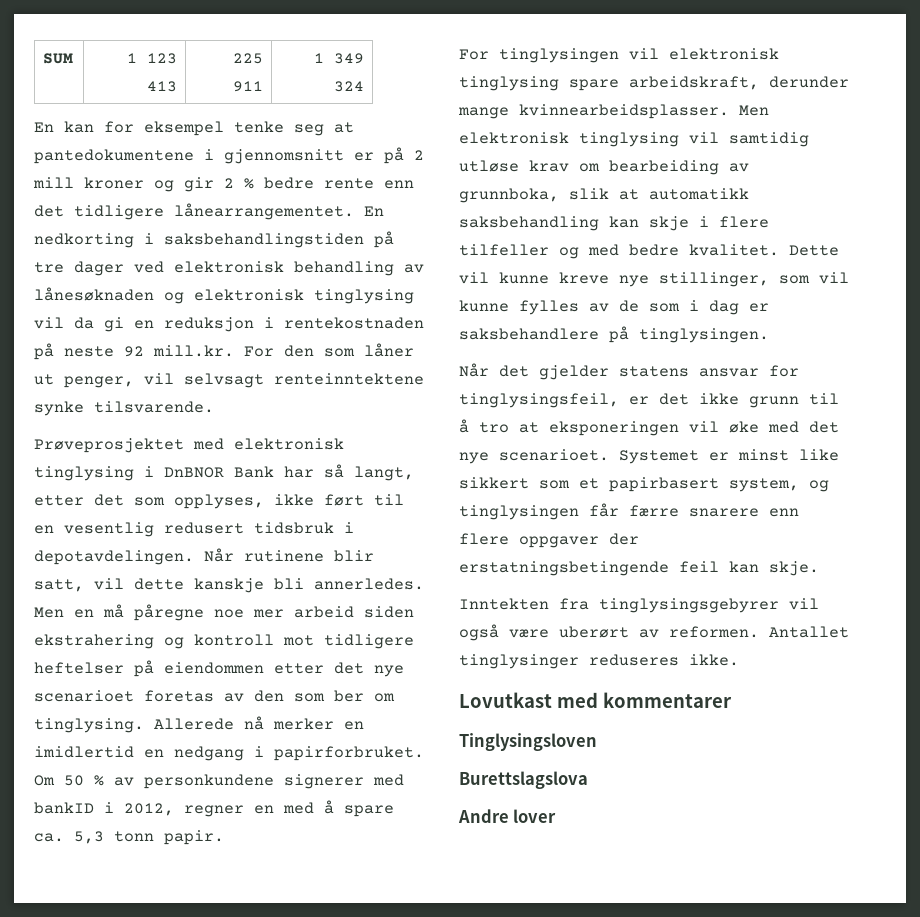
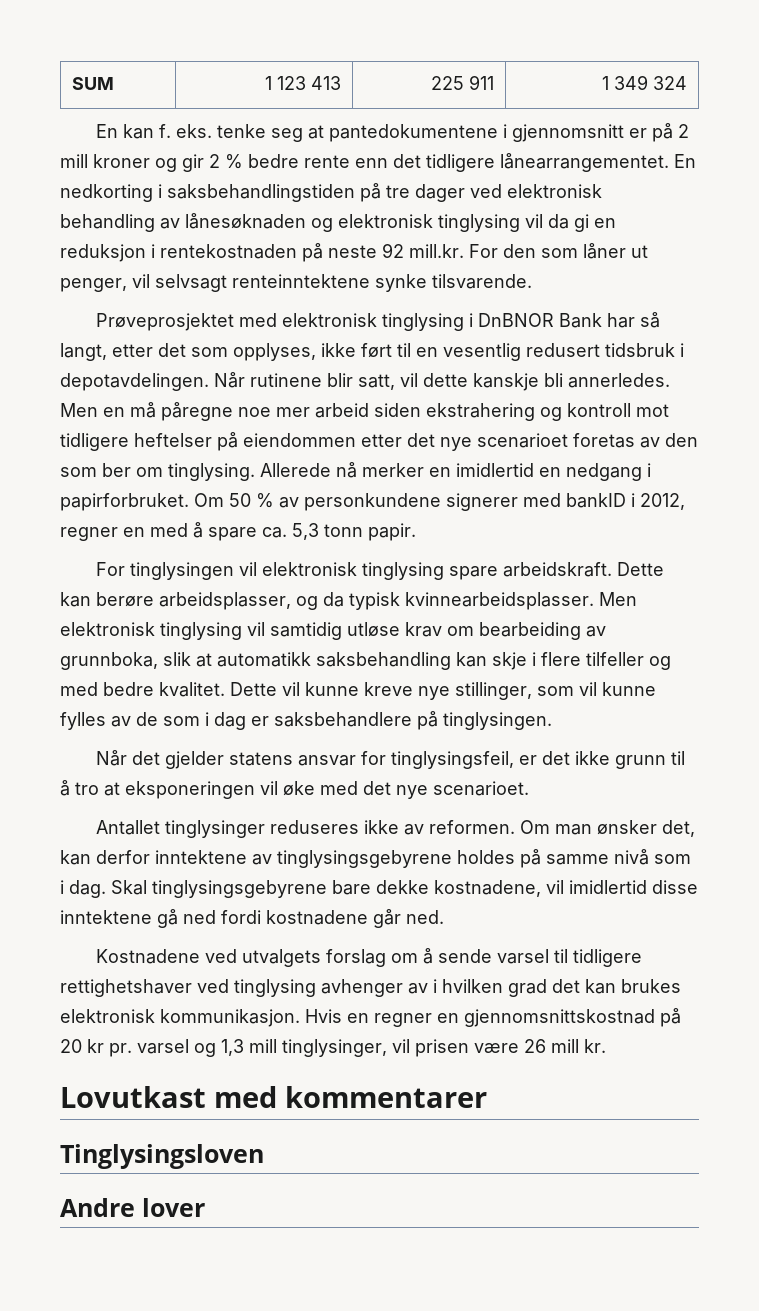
[104,121,224,136] for eksempel -> [158,124,212,138] f. eks.
[629,76,849,90] [458,107,509,119] arbeidskraft, derunder mange -> [502,562,664,577] [60,592,400,610] arbeidskraft. Dette kan berøre arbeidsplasser, og da typisk
[619,449,839,464] [459,477,829,492] [459,503,799,520] [459,533,639,548] [459,561,819,576] [459,598,819,613] [459,624,849,641] [459,654,739,669] Systemet er minst like sikkert som et papirbasert system, og tinglysingen får færre snarere enn flere oppgaver der erstatningsbetingende feil kan skje. // Inntekten fra tinglysingsgebyrer vil også være uberørt av reformen. Antallet tinglysinger reduseres ikke. -> [95,820,695,838] [60,849,691,868] [60,880,698,898] [60,909,444,928] [95,948,642,967] [60,979,681,997] [60,1008,681,1027] [60,1039,606,1057] // Antallet tinglysinger reduseres ikke av reformen. Om man ønsker det, kan derfor inntektene av tinglysingsgebyrene holdes på samme nivå som i dag. Skal tinglysingsgebyrene bare dekke kostnadene, vil imidlertid disse inntektene gå ned fordi kostnadene går ned. // Kostnadene ved utvalgets forslag om å sende varsel til tidligere rettighetshaver ved tinglysing avhenger av i hvilken grad det kan brukes elektronisk kommunikasjon. Hvis en regner en gjennomsnittskostnad på 20 kr pr. varsel og 1,3 mill tinglysinger, vil prisen være 26 mill kr.
[459,771,588,789] // Burettslagslova -> (264, 1156) none

